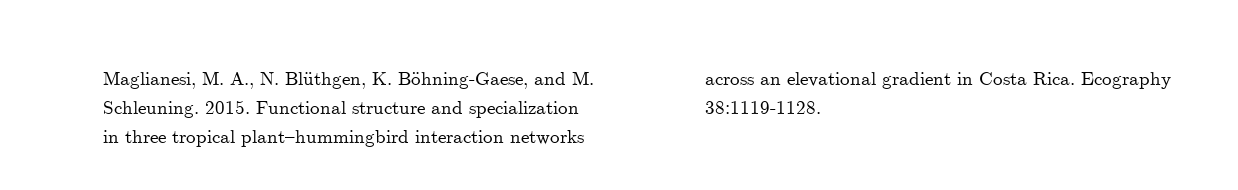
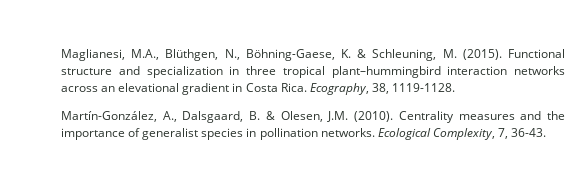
[201,71,594,89] [102,100,250,118] M. A., N. Blüthgen, K. Böhning‐Gaese, and M. Schleuning. 2015. -> [131,49,502,61] M.A., Blüthgen, N., Böhning‐Gaese, K. & Schleuning, M. (2015).
[1080,72,1171,89] [704,101,821,114] Ecography 38:1119-1128. -> [309,83,455,95] [61,111,565,123] [61,128,547,140] Ecography, 38, 1119-1128. // Martín-González, A., Dalsgaard, B. & Olesen, J.M. (2010). Centrality measures and the importance of generalist species in pollination networks. Ecological Complexity, 7, 36-43.

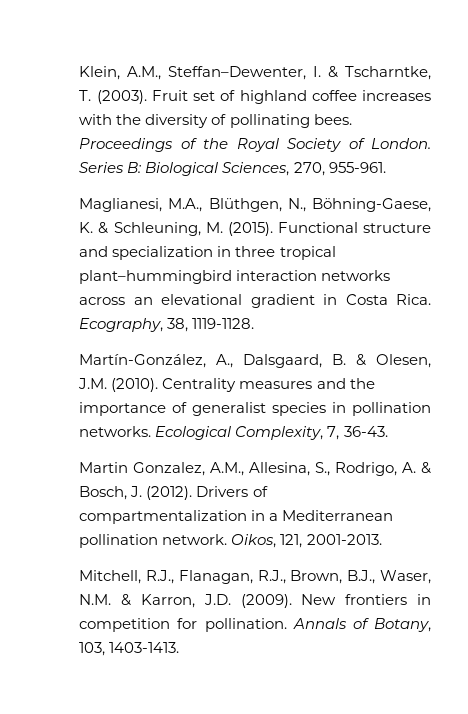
(61, 55) none -> [79,66,431,80] [79,90,431,104] [79,114,352,128] [79,138,431,152] [79,162,386,176] Klein, A.M., Steffan–Dewenter, I. & Tscharntke, T. (2003). Fruit set of highland coffee increases with the diversity of pollinating bees. Proceedings of the Royal Society of London. Series B: Biological Sciences, 270, 955-961. //
(547, 132) none -> [79,462,431,476] [79,486,268,500] [79,510,394,524] [79,534,382,548] [79,570,432,584] [79,594,432,608] [79,618,431,632] [79,642,180,656] // Martin Gonzalez, A.M., Allesina, S., Rodrigo, A. & Bosch, J. (2012). Drivers of compartmentalization in a Mediterranean pollination network. Oikos, 121, 2001-2013. // Mitchell, R.J., Flanagan, R.J., Brown, B.J., Waser, N.M. & Karron, J.D. (2009). New frontiers in competition for pollination. Annals of Botany, 103, 1403-1413.

